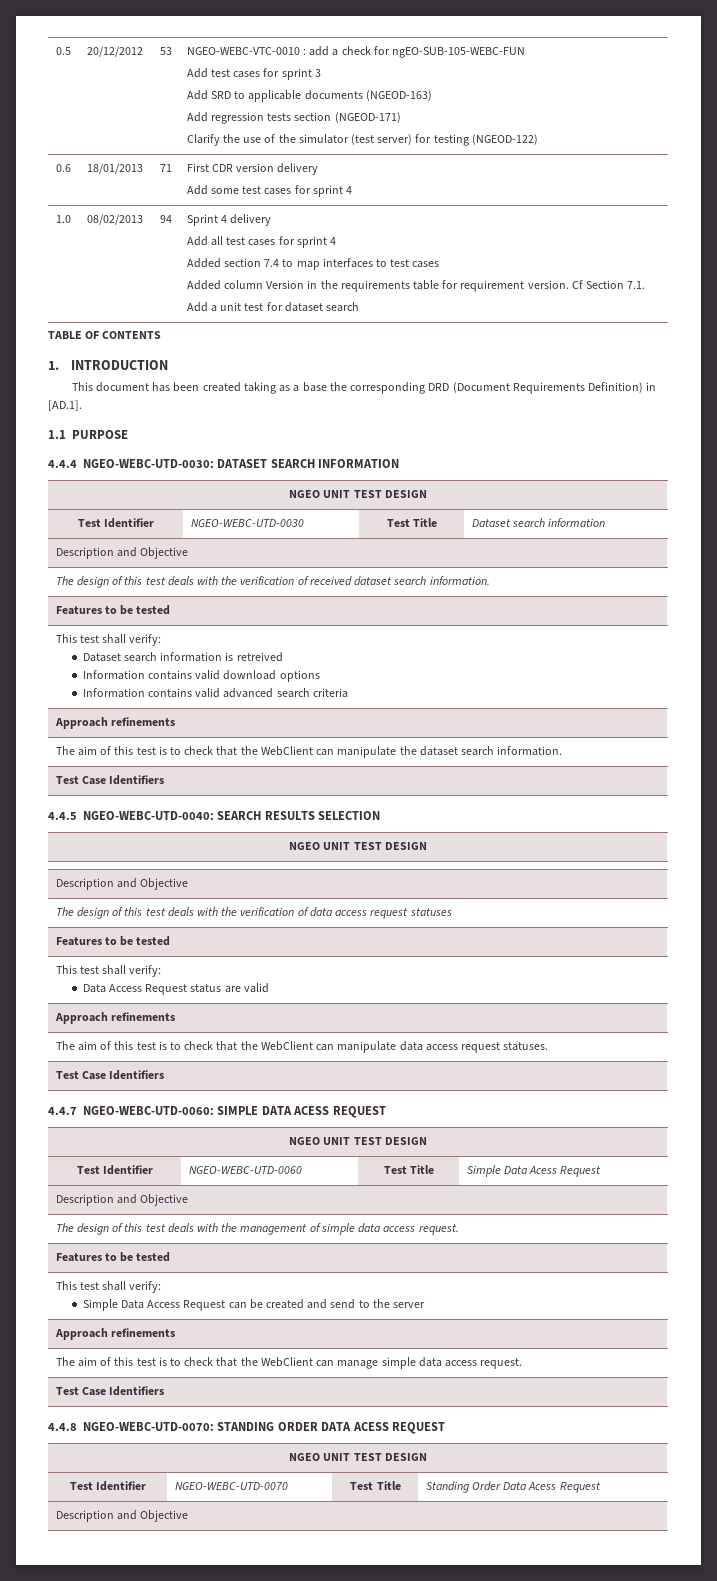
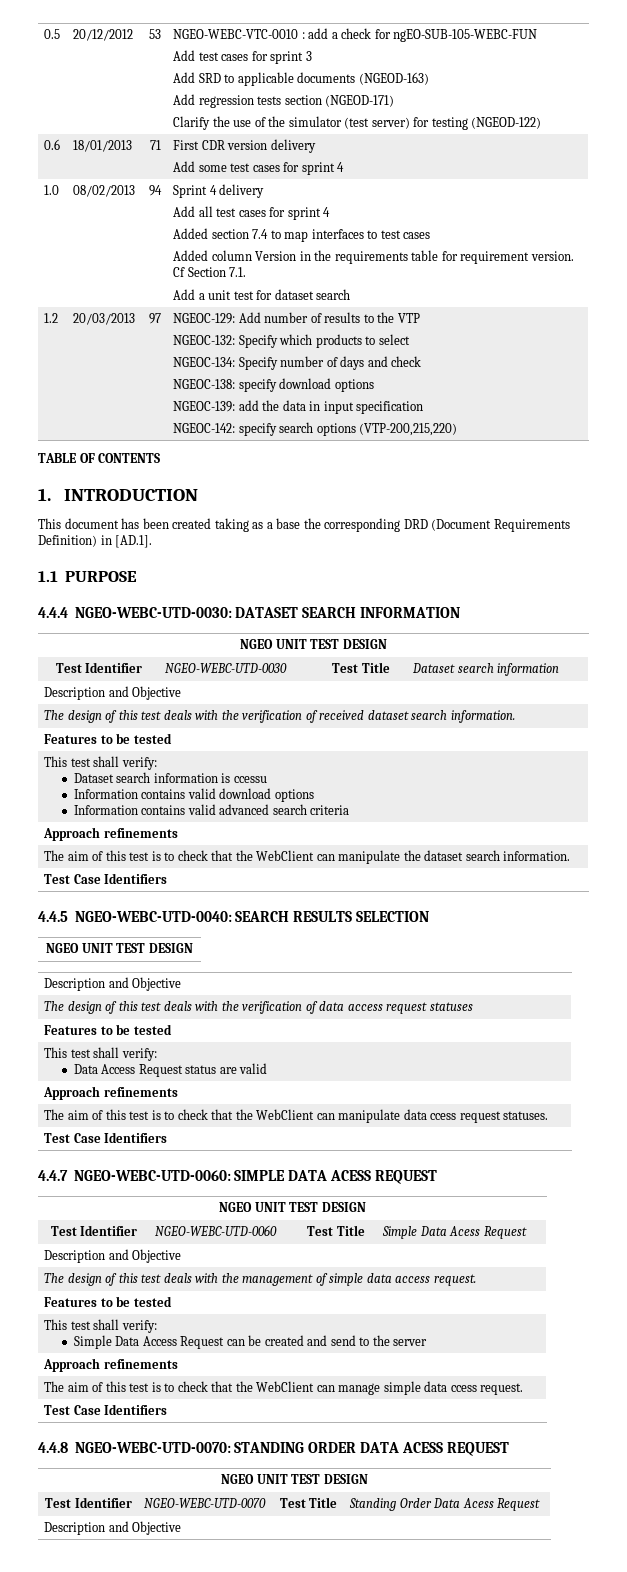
(359, 307) none -> [44,313,59,323] [73,313,136,325] [149,313,161,324] [173,312,420,324] [173,334,410,348] [173,356,422,370] [173,378,374,392] [173,400,424,414] [173,422,458,436] // 1.2 | 20/03/2013 | 97 | NGEOC-129: Add number of results to the VTP // NGEOC-132: Specify which products to select // NGEOC-134: Specify number of days and check // NGEOC-138: specify download options // NGEOC-139: add the data in input specification // NGEOC-142: specify search options (VTP-200,215,220)
[236,652,283,662] retreived -> [233,776,267,783] ccessu
[425,1044,458,1051] access -> [430,1113,457,1120] ccess
[445,1360,478,1367] access -> [450,1385,477,1392] ccess

